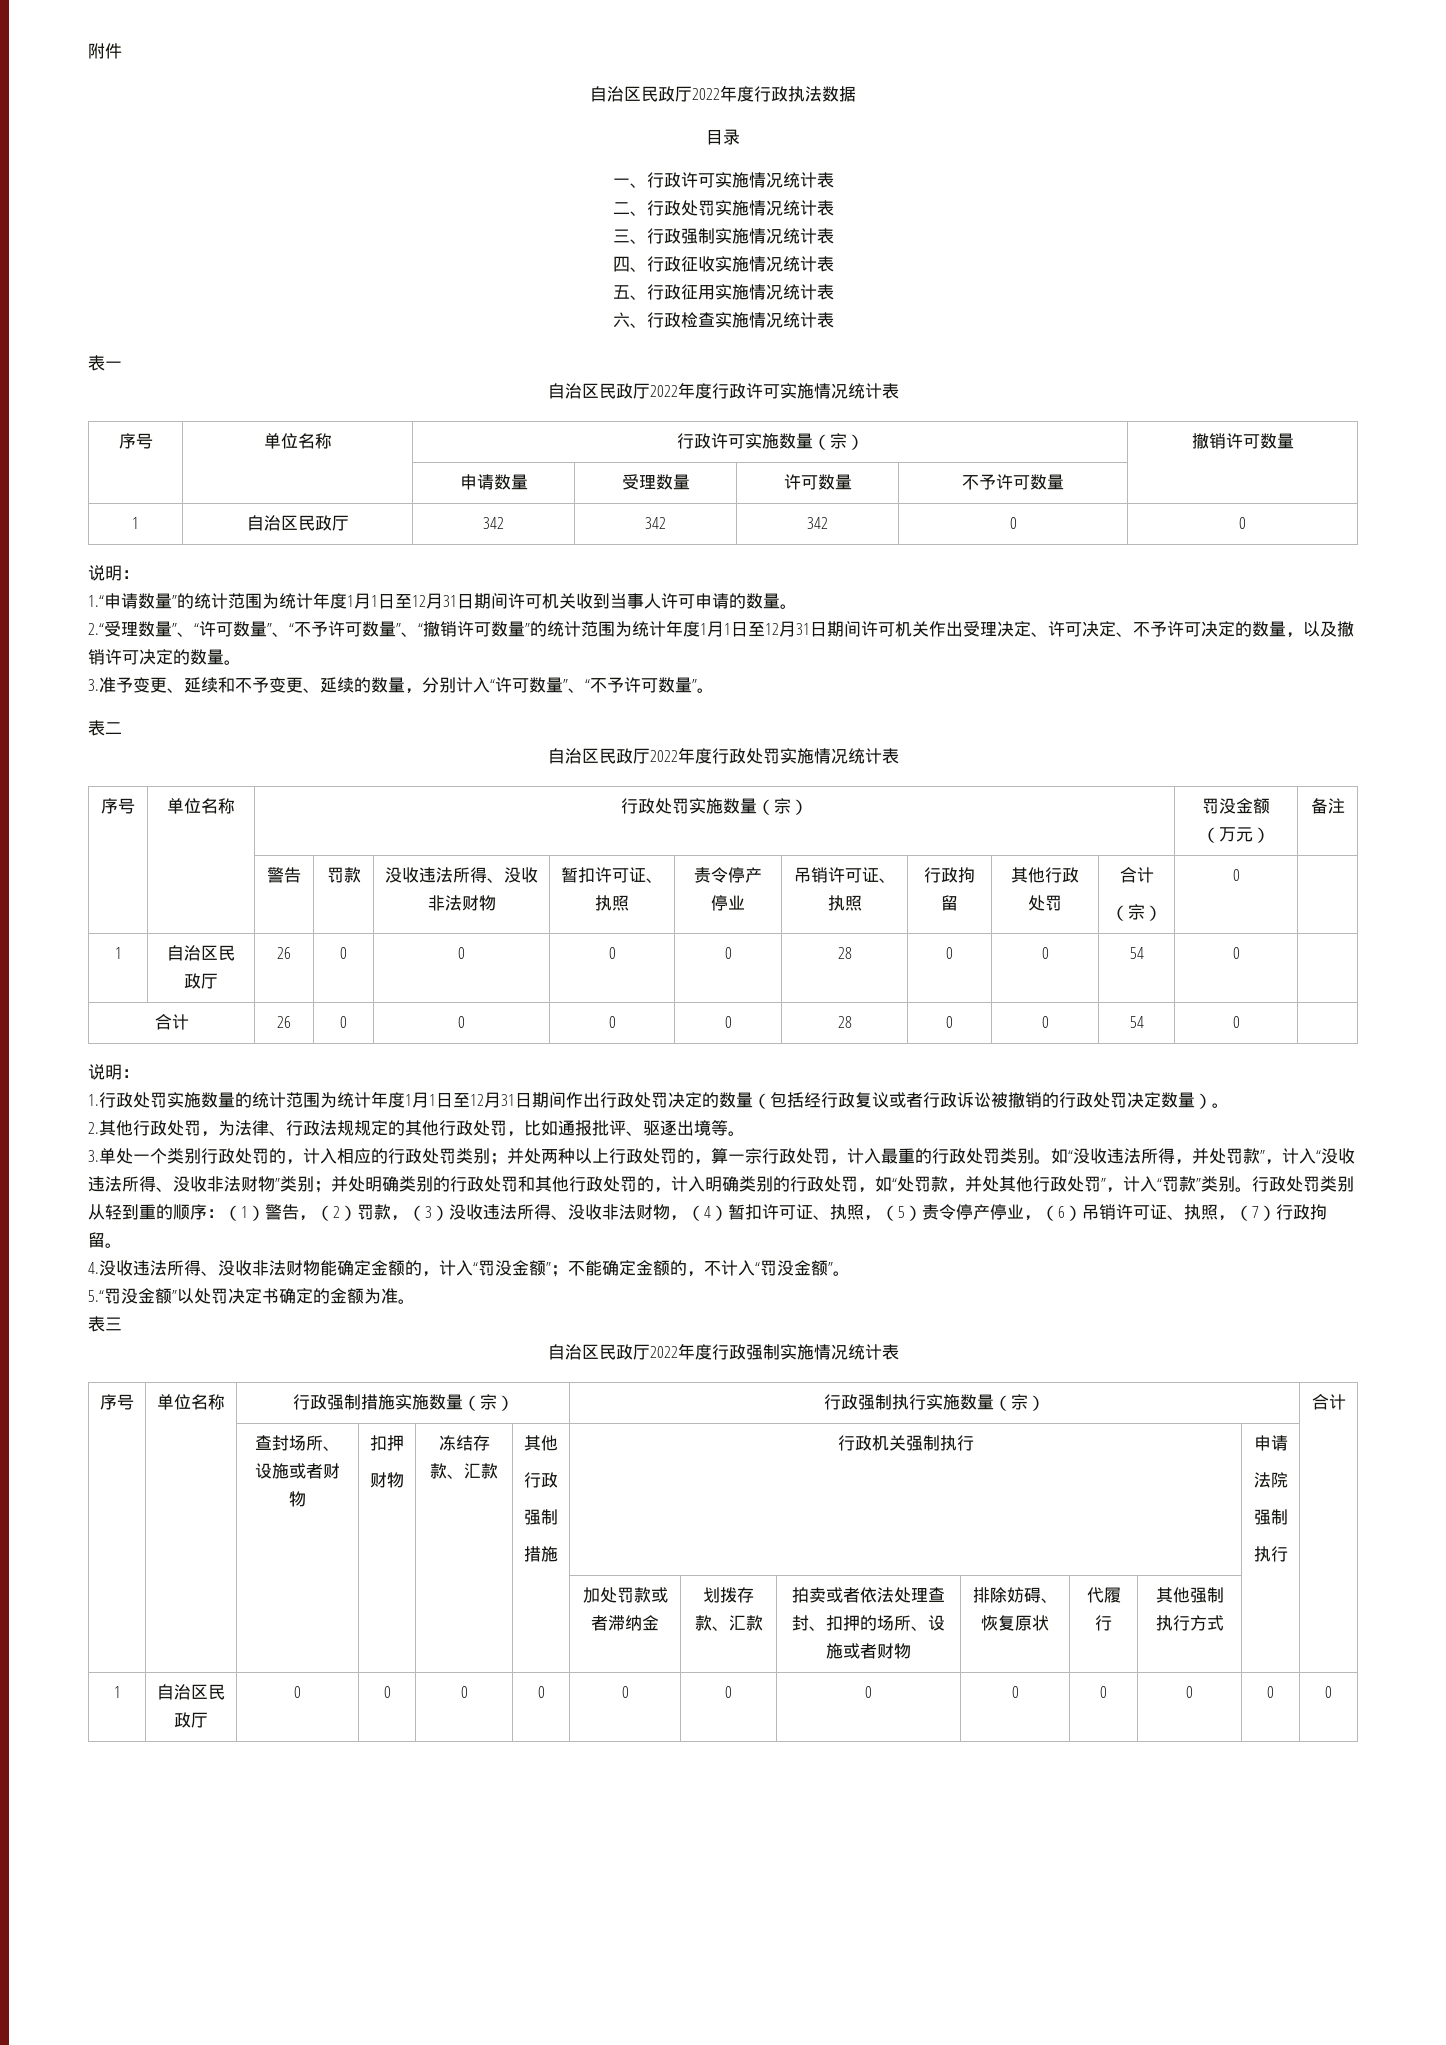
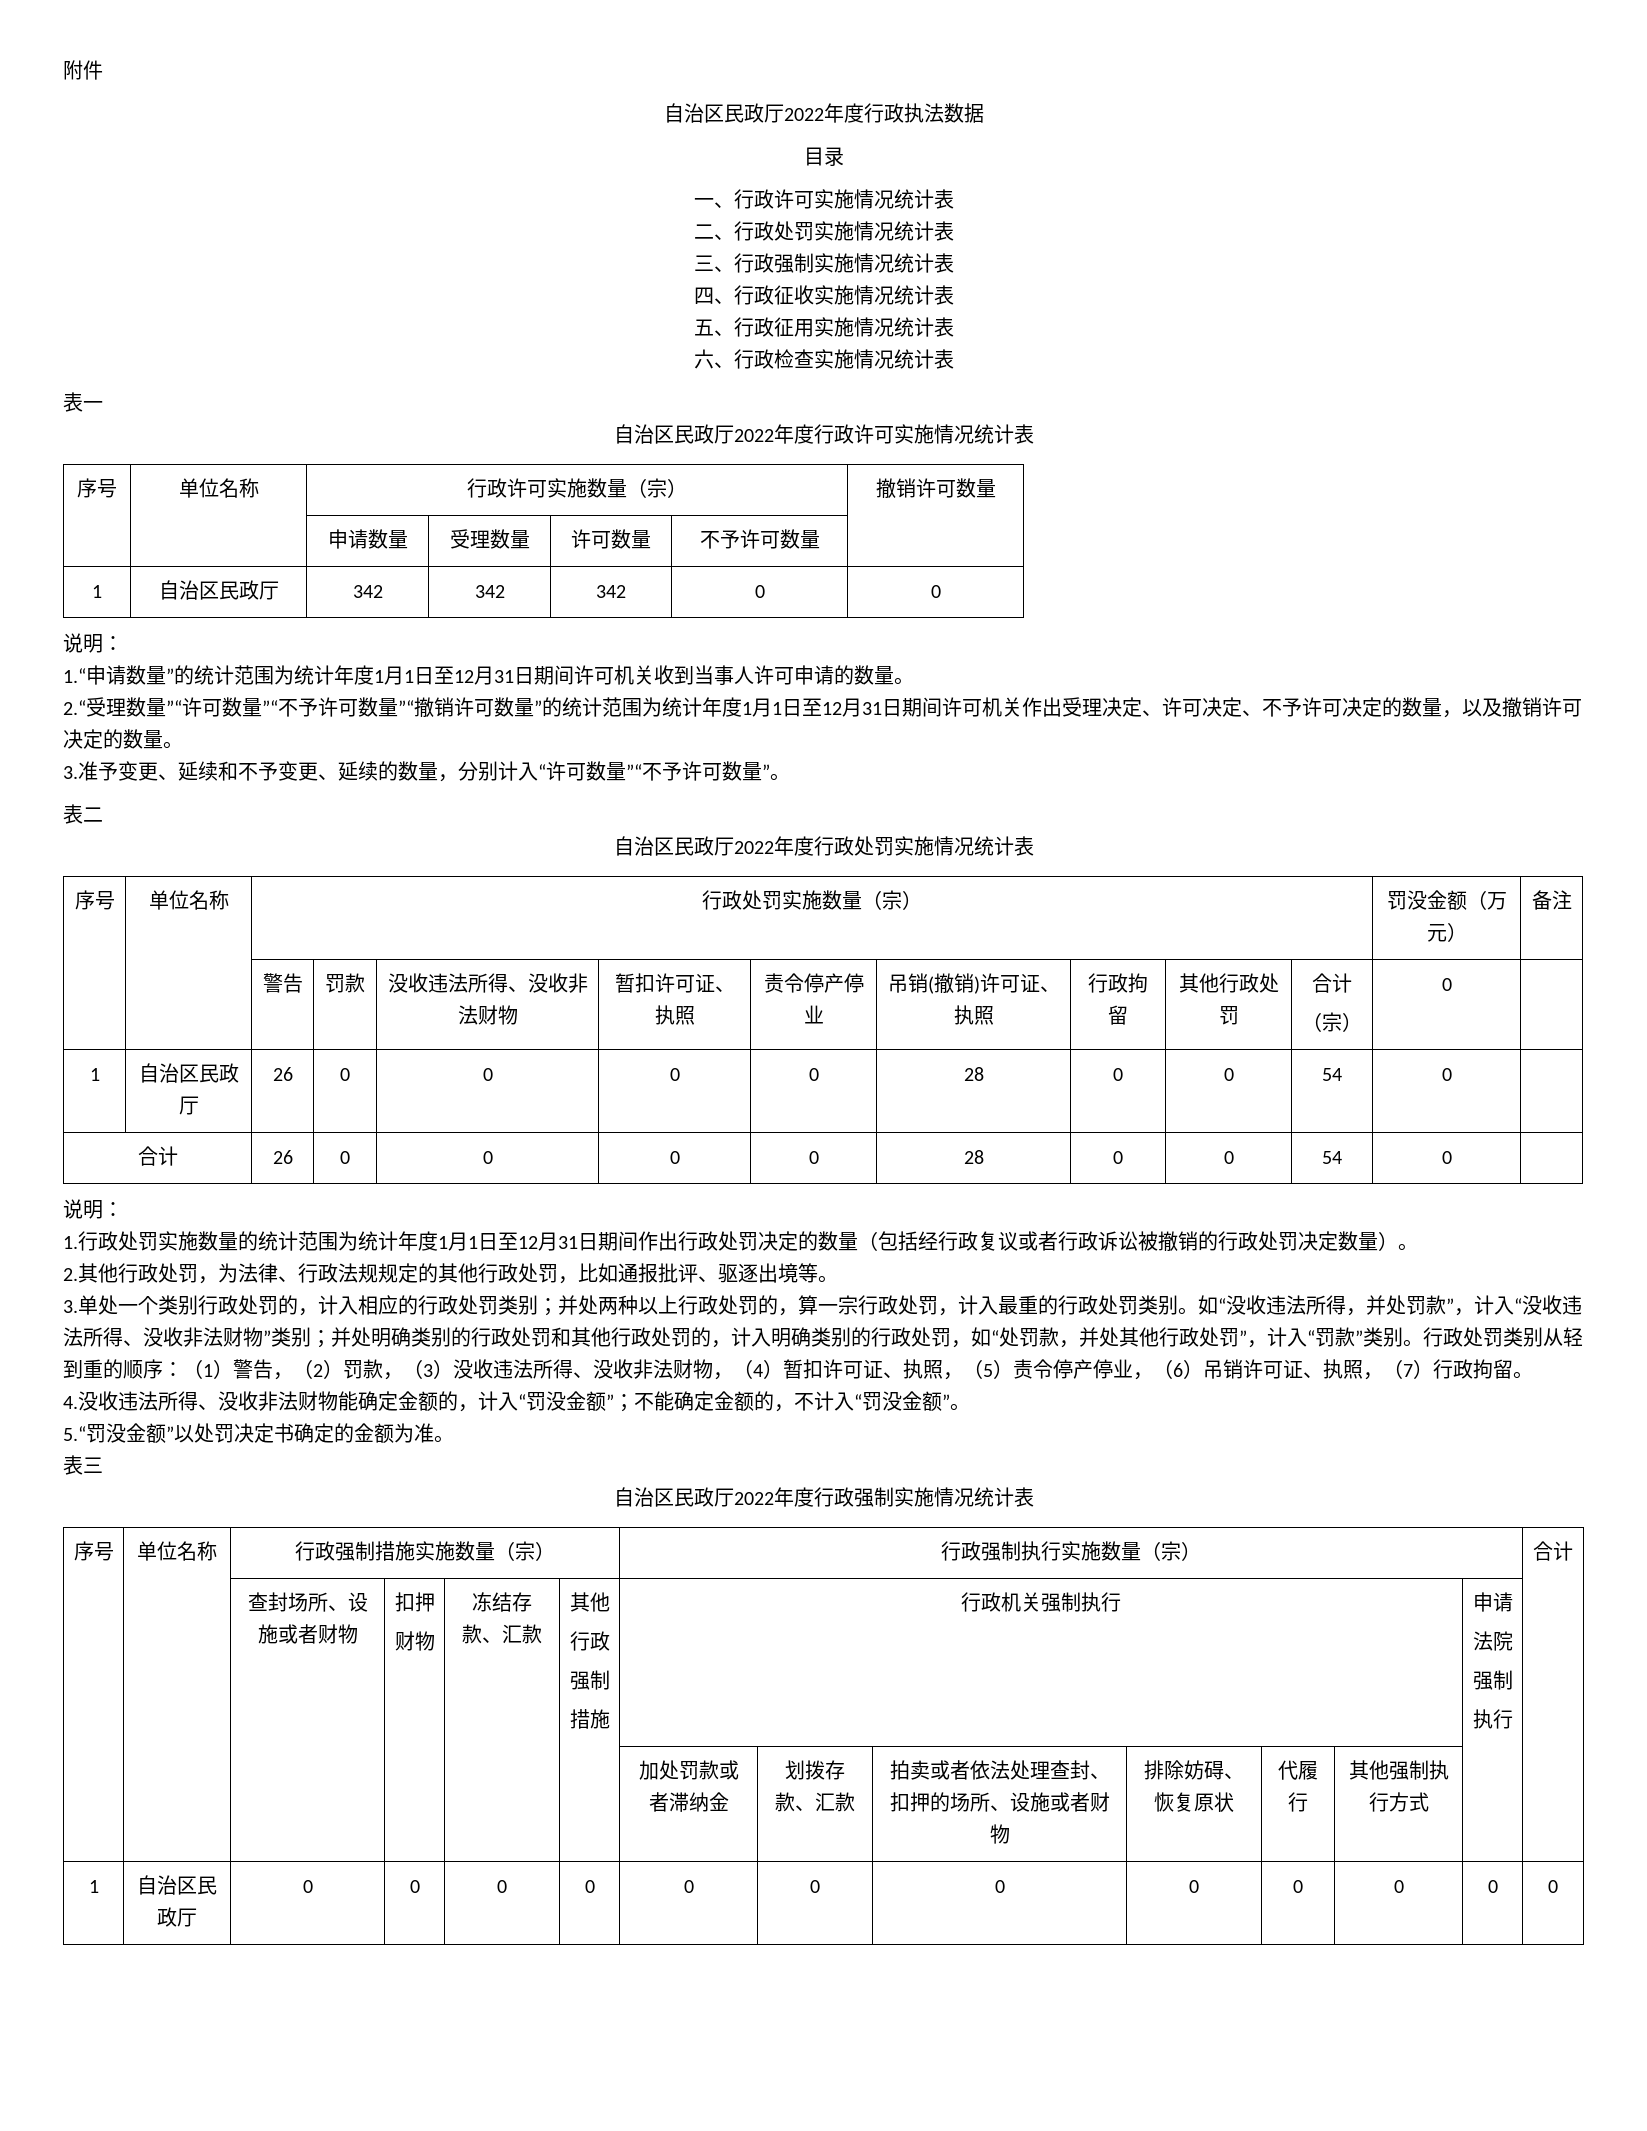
[172,621,423,637] ”、“许可数量”、“不予许可数量”、“ -> [166,697,414,717] ”“许可数量”“不予许可数量”“
[563,679,590,693] ”、“ -> [626,764,642,779] ”“
(828, 875) none -> [927,973,980,994] (撤销)

